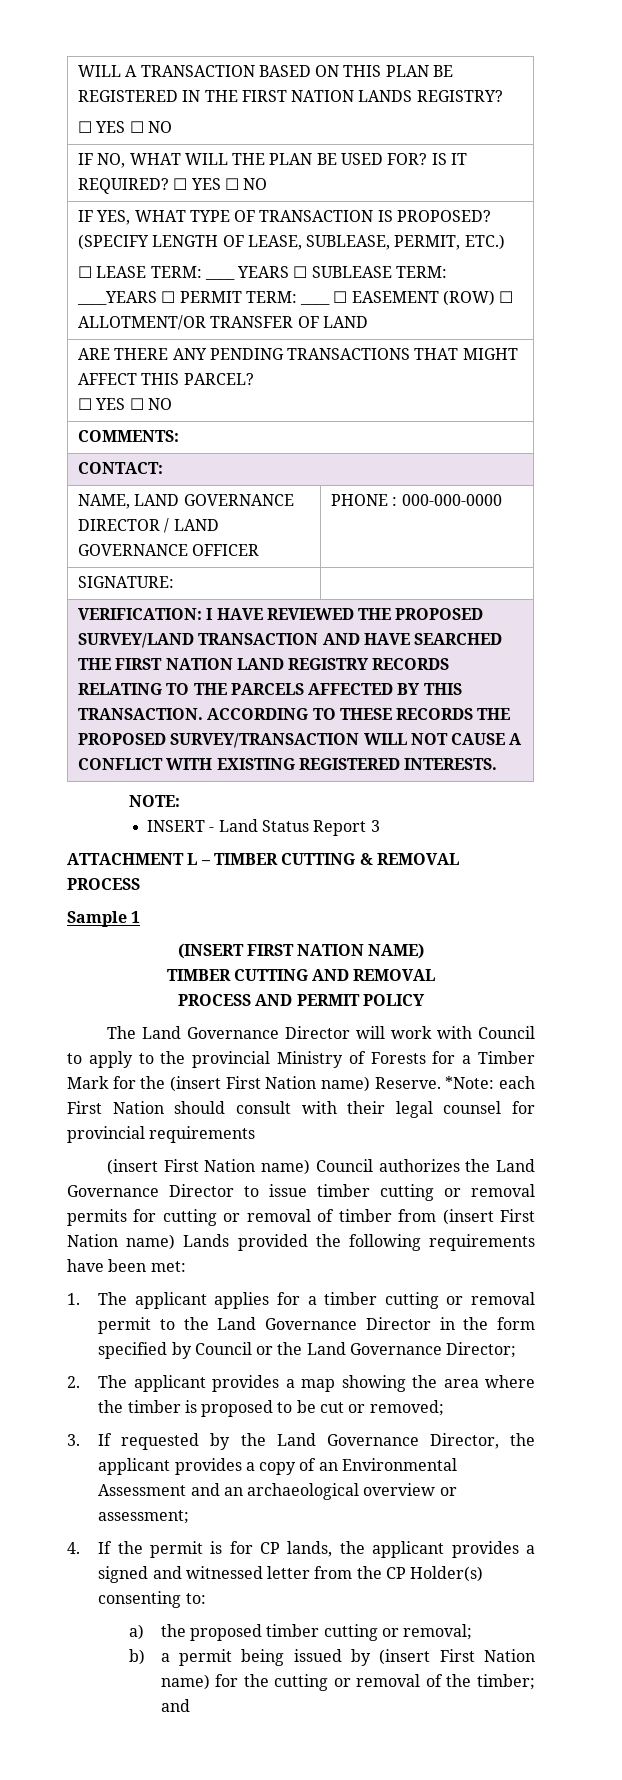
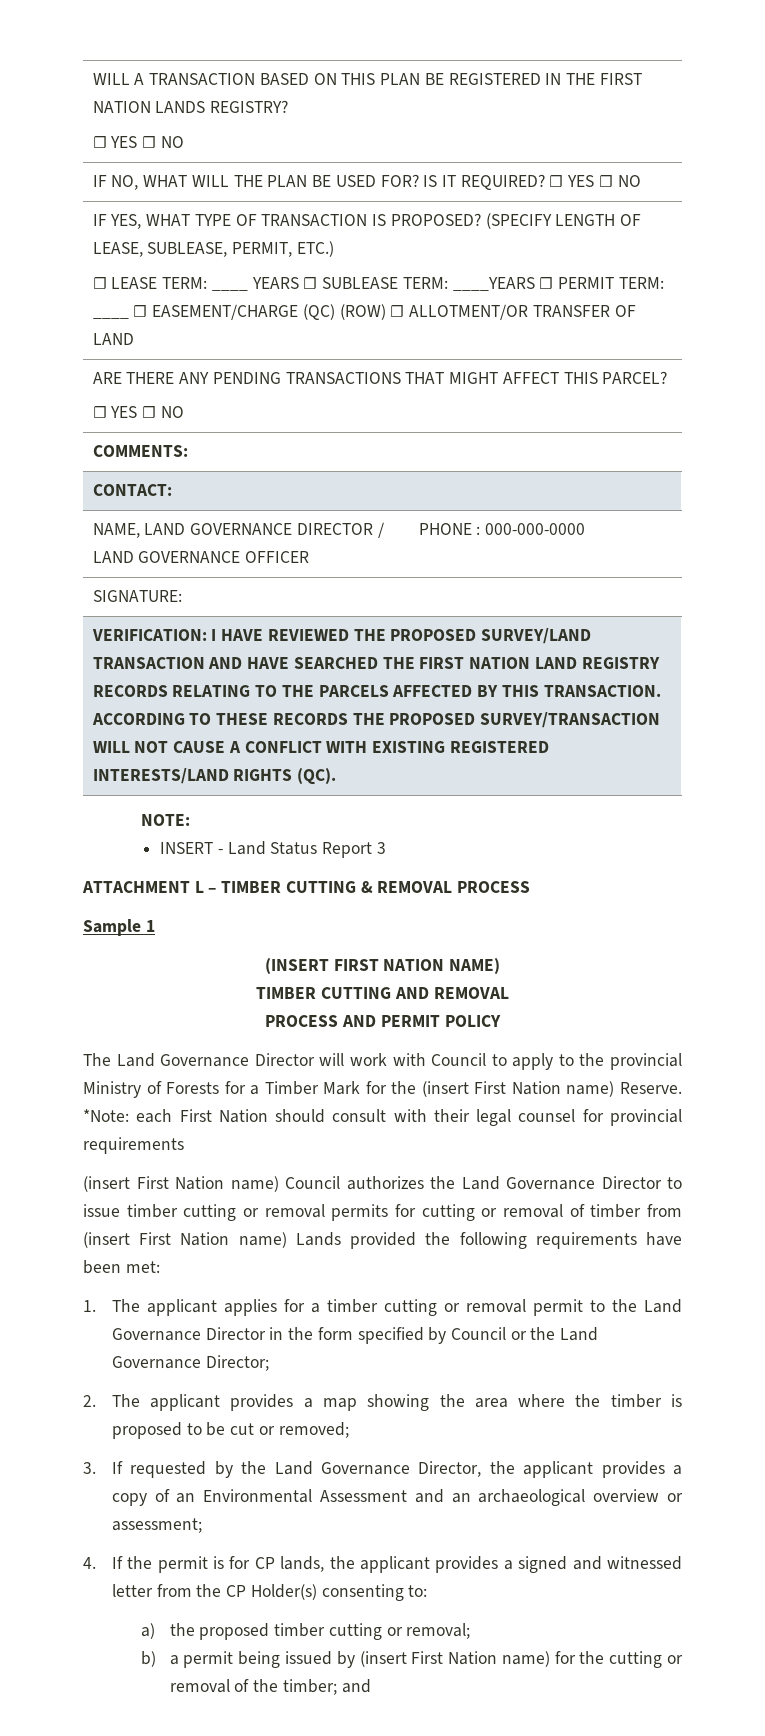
[351,291,439,303] EASEMENT -> [152,304,335,320] EASEMENT/CHARGE (QC)
[404,758,498,770] INTERESTS. -> [92,768,337,785] INTERESTS/LAND RIGHTS (QC).

